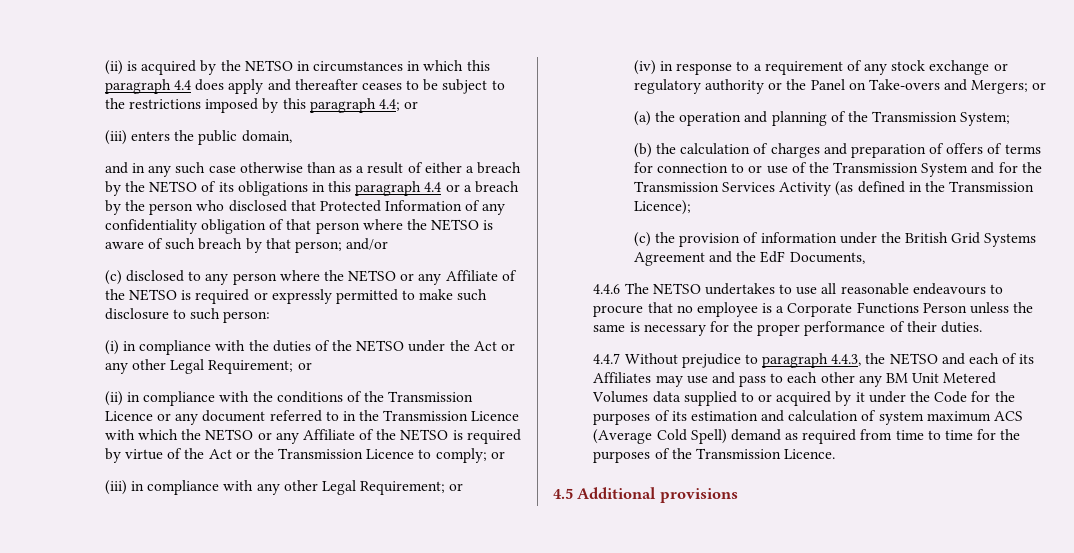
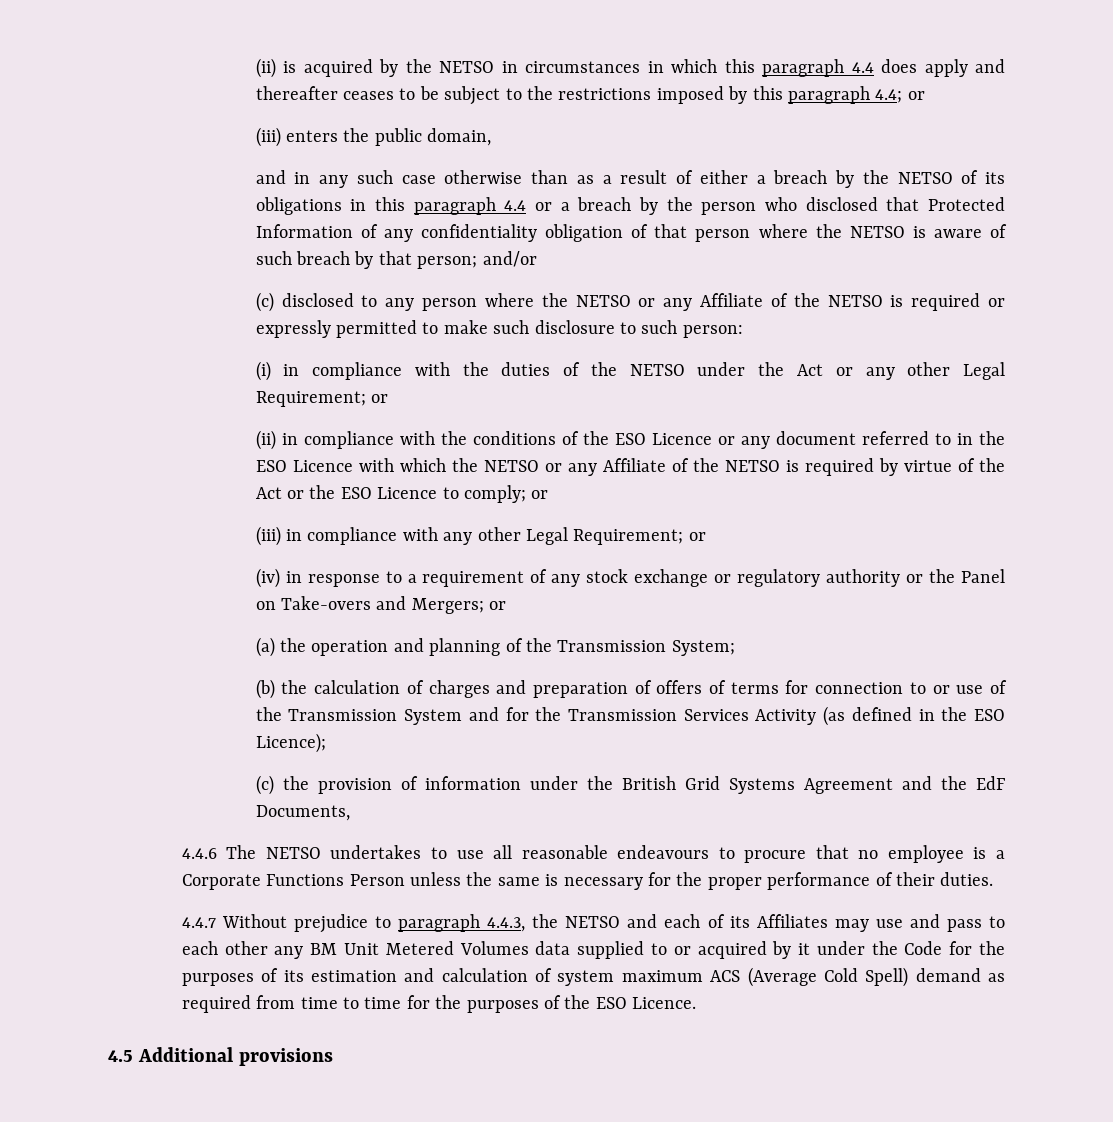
[388,391,474,402] Transmission -> [614,433,646,445] ESO
[383,410,469,421] Transmission -> [255,460,287,472] ESO
[278,448,364,459] Transmission -> [340,487,372,499] ESO
[949,181,1035,192] Transmission -> [974,709,1006,721] ESO
[695,448,781,459] Transmission -> [595,997,627,1009] ESO

